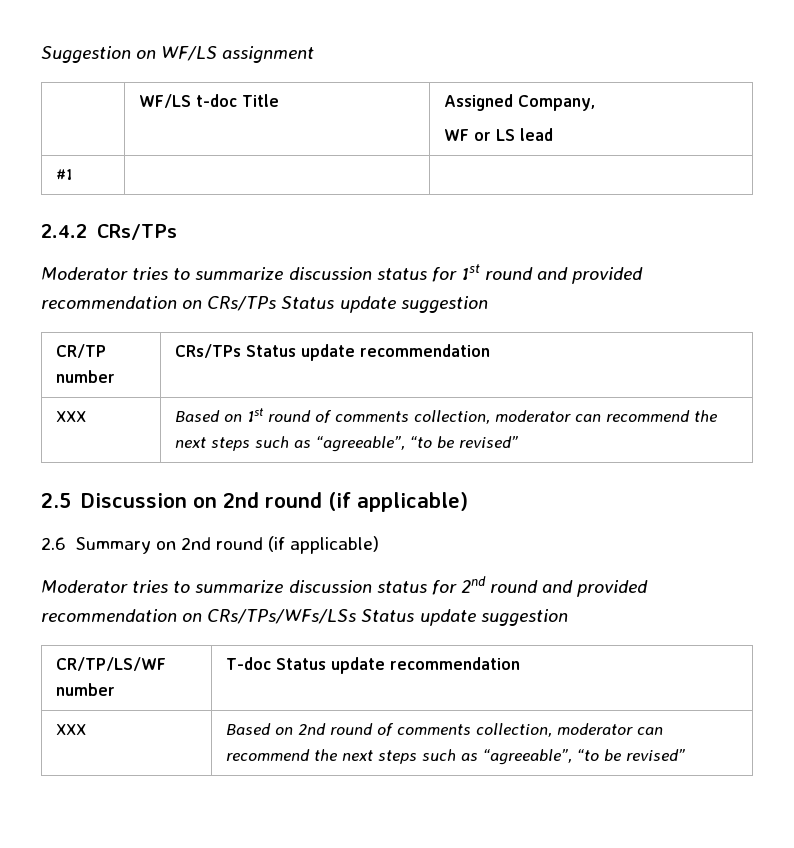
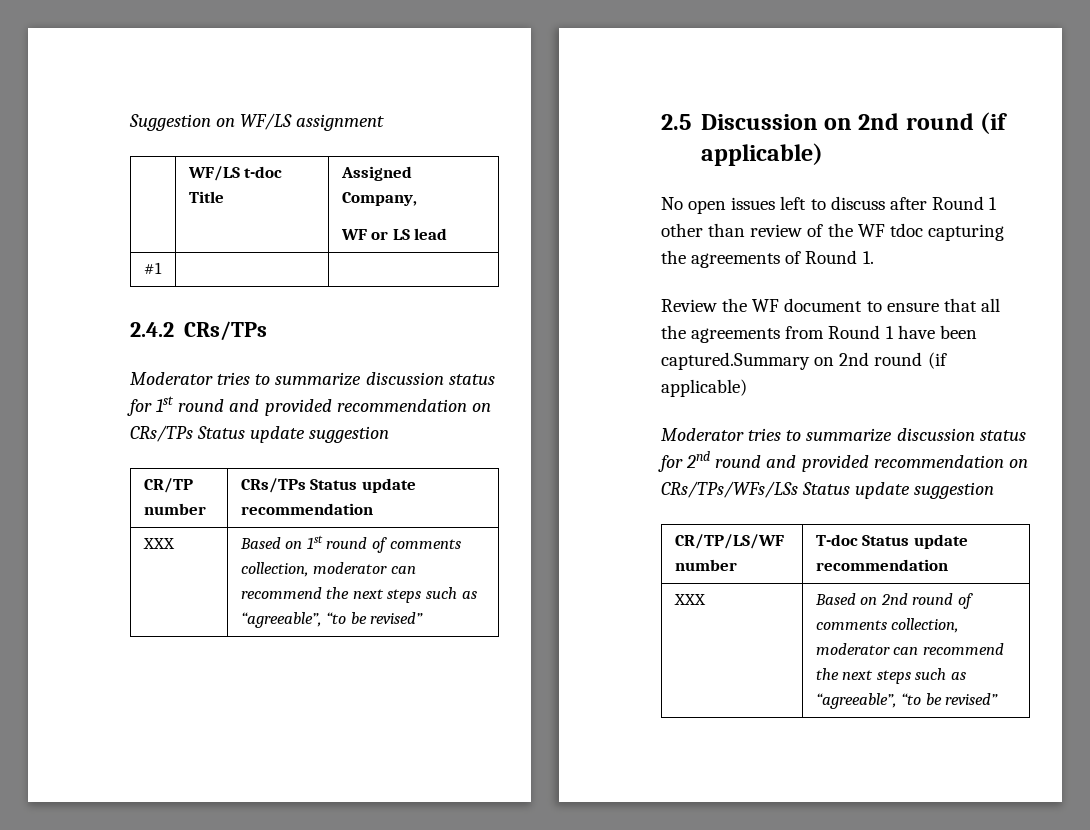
[41,537,151,554] 2.6 Summary -> [661,196,998,214] [661,223,1004,241] [661,250,874,268] [661,298,1000,312] [661,325,977,343] [661,352,810,370] No open issues left to discuss after Round 1 other than review of the WF tdoc capturing the agreements of Round 1. // Review the WF document to ensure that all the agreements from Round 1 have been captured.Summary

